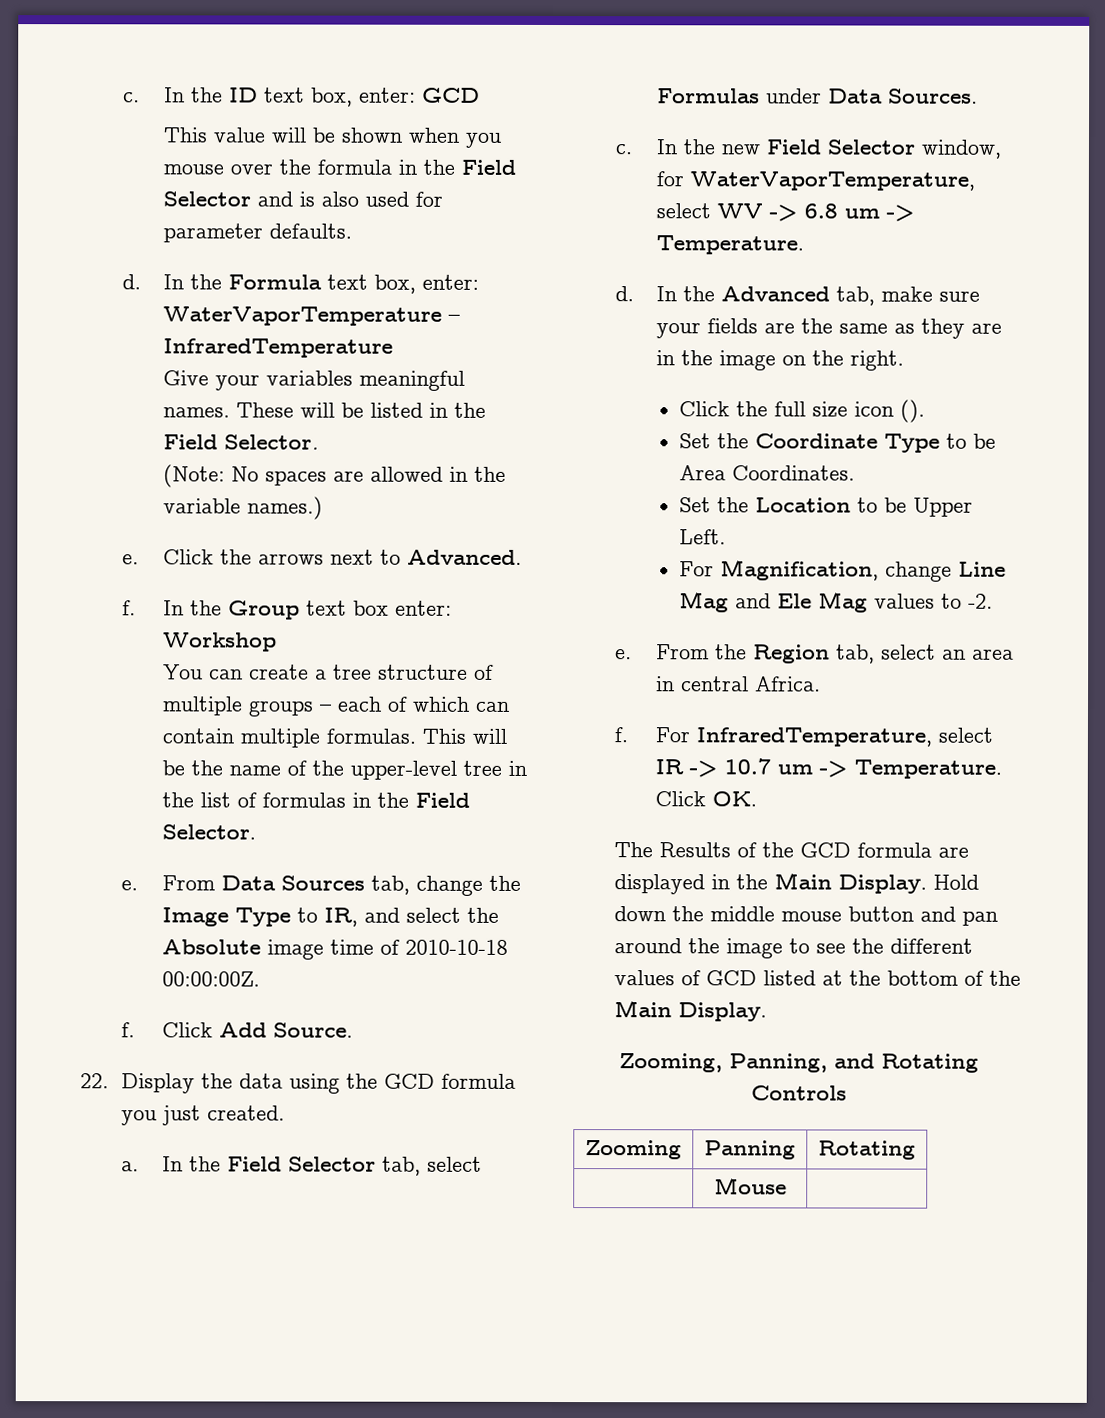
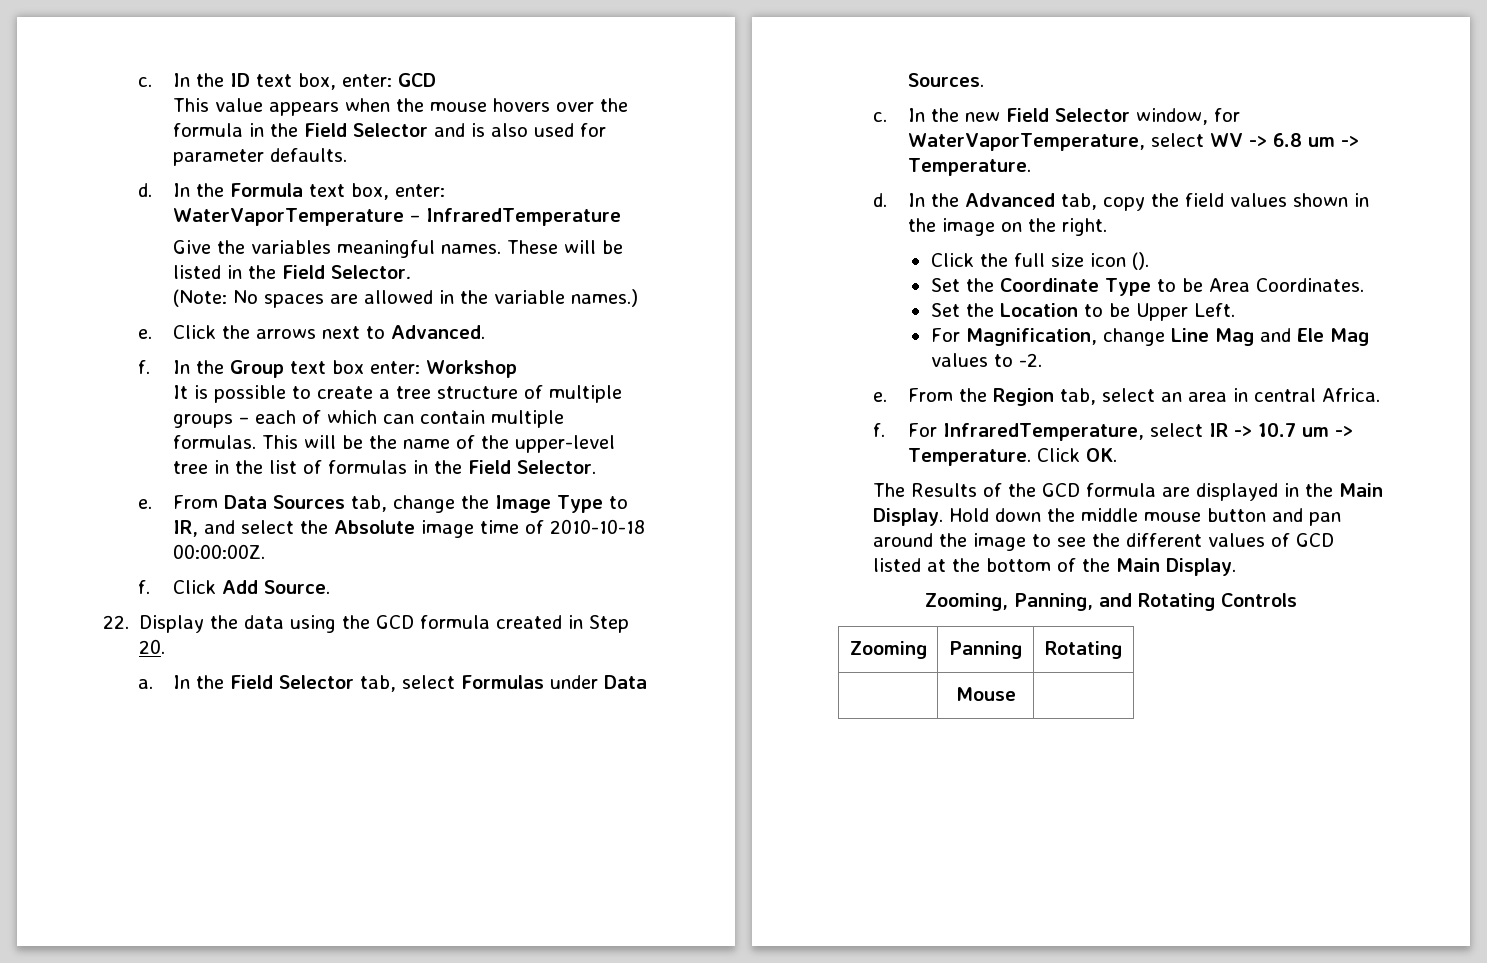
[270,127,502,148] [162,164,224,175] will be shown when you mouse -> [269,98,551,116] appears when the mouse hovers
[214,374,260,391] your -> [217,240,246,254] the
[162,664,243,680] You can -> [173,385,312,403] It is possible to
[120,1105,285,1126] you just created. -> [496,615,630,633] [139,639,166,654] created in Step 20.
[880,286,980,302] [655,318,1002,339] make sure your fields are the same as they are -> [1103,193,1349,211] copy the field values shown

